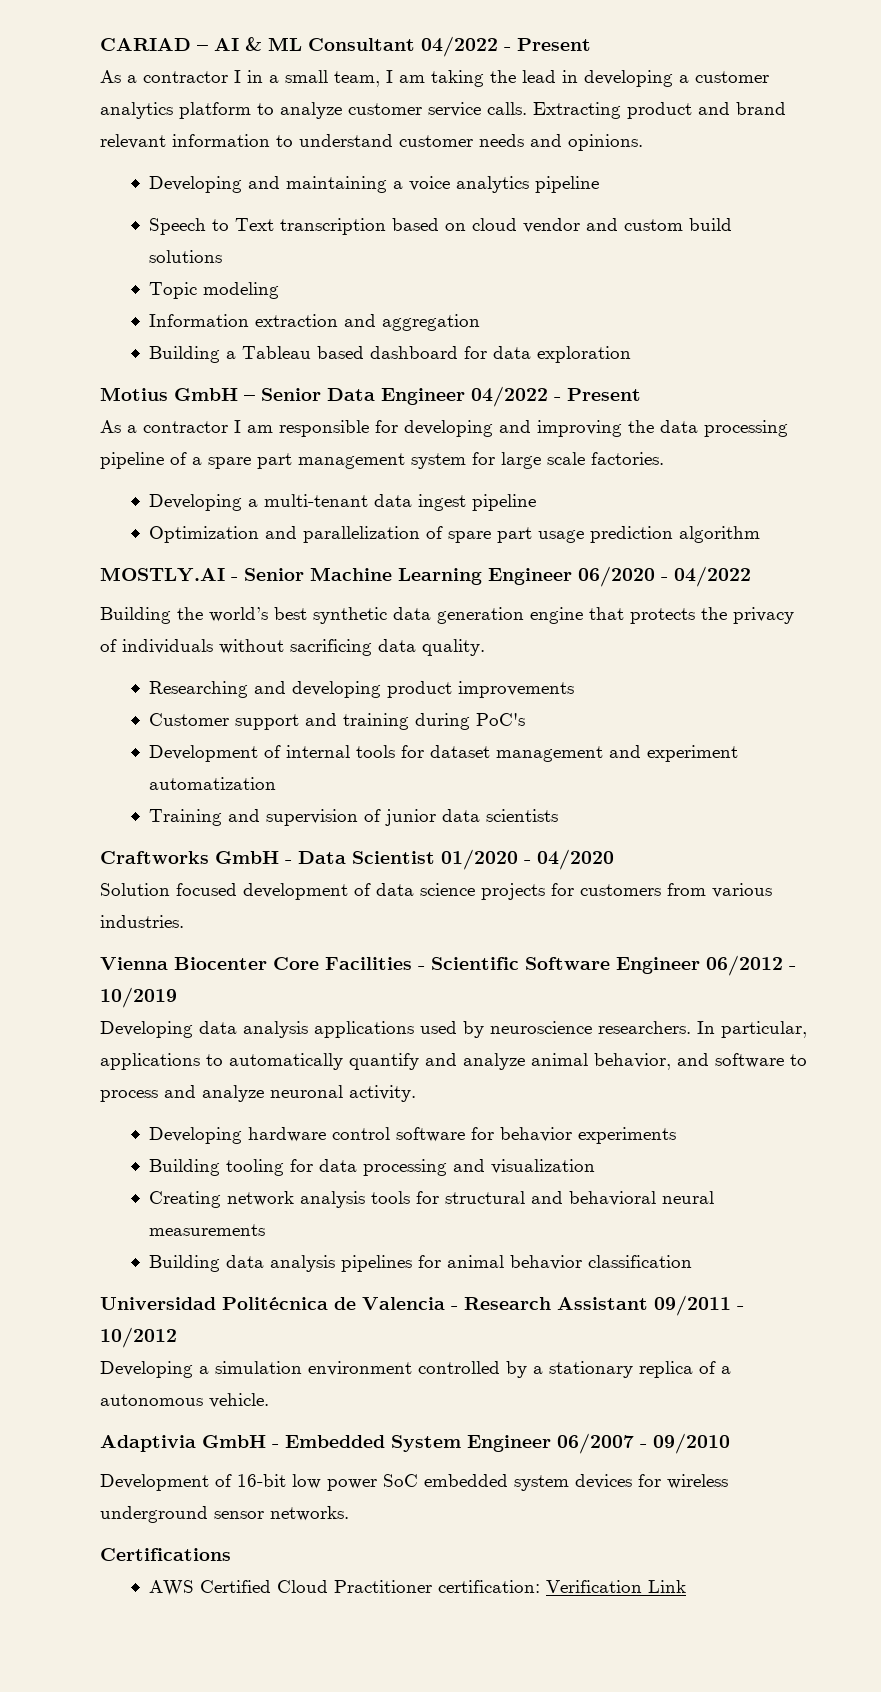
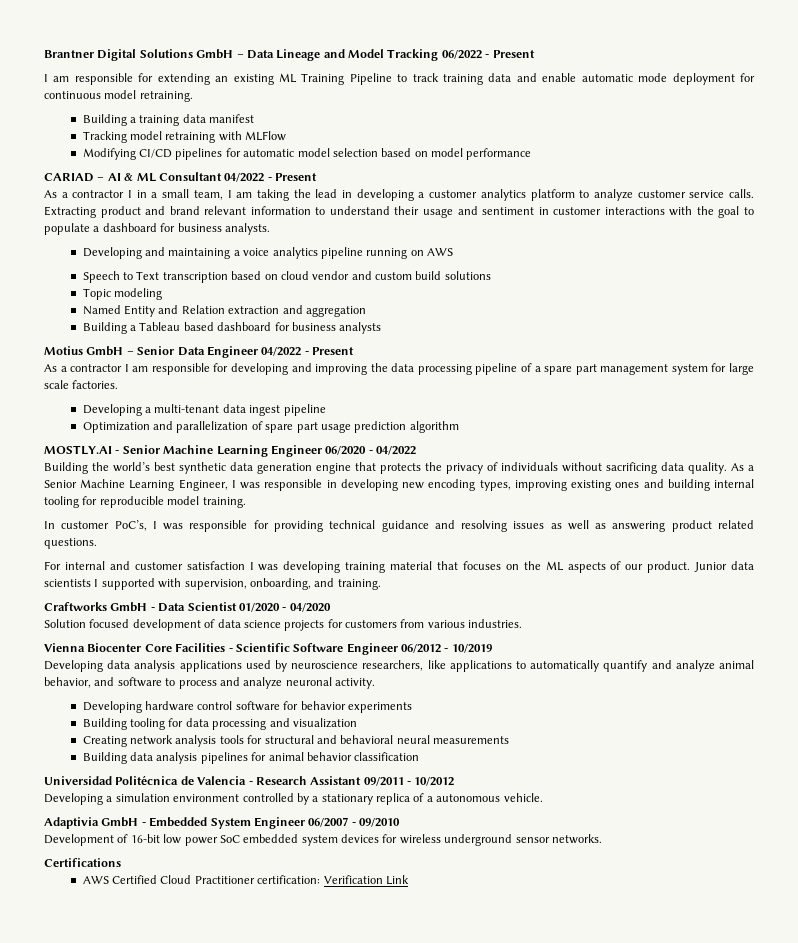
(100, 44) none -> [44,49,535,61] [44,73,756,85] [44,90,193,102] [82,114,255,126] [82,131,287,143] [82,148,532,160] Brantner Digital Solutions GmbH – Data Lineage and Model Tracking 06/2022 - Present // I am responsible for extending an existing ML Training Pipeline to track training data and enable automatic mode deployment for continuous model retraining. // Building a training data manifest // Tracking model retraining with MLFlow // Modifying CI/CD pipelines for automatic model selection based on model performance //
[399,134,643,151] customer needs and opinions. -> [394,206,754,218] [44,223,270,235] their usage and sentiment in customer interactions with the goal to populate a dashboard for business analysts.
(600, 184) none -> [366,248,454,259] running on AWS
[149,314,250,327] Information -> [82,305,225,317] Named Entity and Relation
[493,346,632,363] data exploration -> [291,322,382,334] business analysts
[149,681,575,698] [149,713,526,730] [149,745,739,762] [149,777,277,790] [149,809,559,826] // Researching and developing product improvements // Customer support and training during PoC's // Development of internal tools for dataset management and experiment automatization // Training and supervision of junior data scientists -> [731,463,754,471] [44,479,755,491] [44,496,246,508] [44,520,755,532] [44,538,97,549] [44,561,754,573] [44,578,381,590] As a Senior Machine Learning Engineer, I was responsible in developing new encoding types, improving existing ones and building internal tooling for reproducible model training. // In customer PoC’s, I was responsible for providing technical guidance and resolving issues as well as answering product related questions. // For internal and customer satisfaction I was developing training material that focuses on the ML aspects of our product. Junior data scientists I supported with supervision, onboarding, and training.
[598,1021,807,1038] researchers. In particular, -> [362,660,446,671] researchers, like

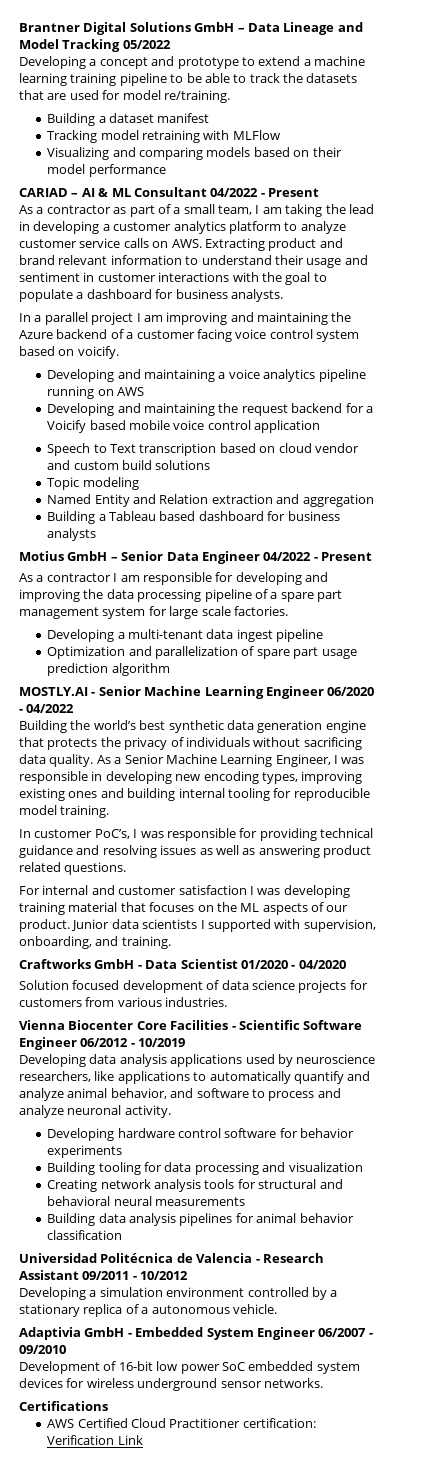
[441,50,535,59] [44,73,756,85] [44,90,193,102] [82,114,206,126] 06/2022 - Present // I am responsible for extending an existing ML Training Pipeline to track training data and enable automatic mode deployment for continuous model retraining. // Building a training data -> [122,40,171,49] [19,56,365,69] [19,73,358,86] [19,90,230,103] [47,113,155,126] 05/2022 // Developing a concept and prototype to extend a machine learning training pipeline to be able to track the datasets that are used for model re/training. // Building a dataset
[82,148,428,160] Modifying CI/CD pipelines for automatic model selection based on -> [47,147,342,160] Visualizing and comparing models based on their
[128,190,147,198] I in -> [113,204,171,217] as part of
[728,189,754,198] calls. -> [123,238,202,248] calls on AWS.
(270, 229) none -> [19,312,352,325] [19,329,359,342] [19,346,119,359] // In a parallel project I am improving and maintaining the Azure backend of a customer facing voice control system based on voicify.
(454, 252) none -> [47,403,373,416] [47,420,321,433] // Developing and maintaining the request backend for a Voicify based mobile voice control application

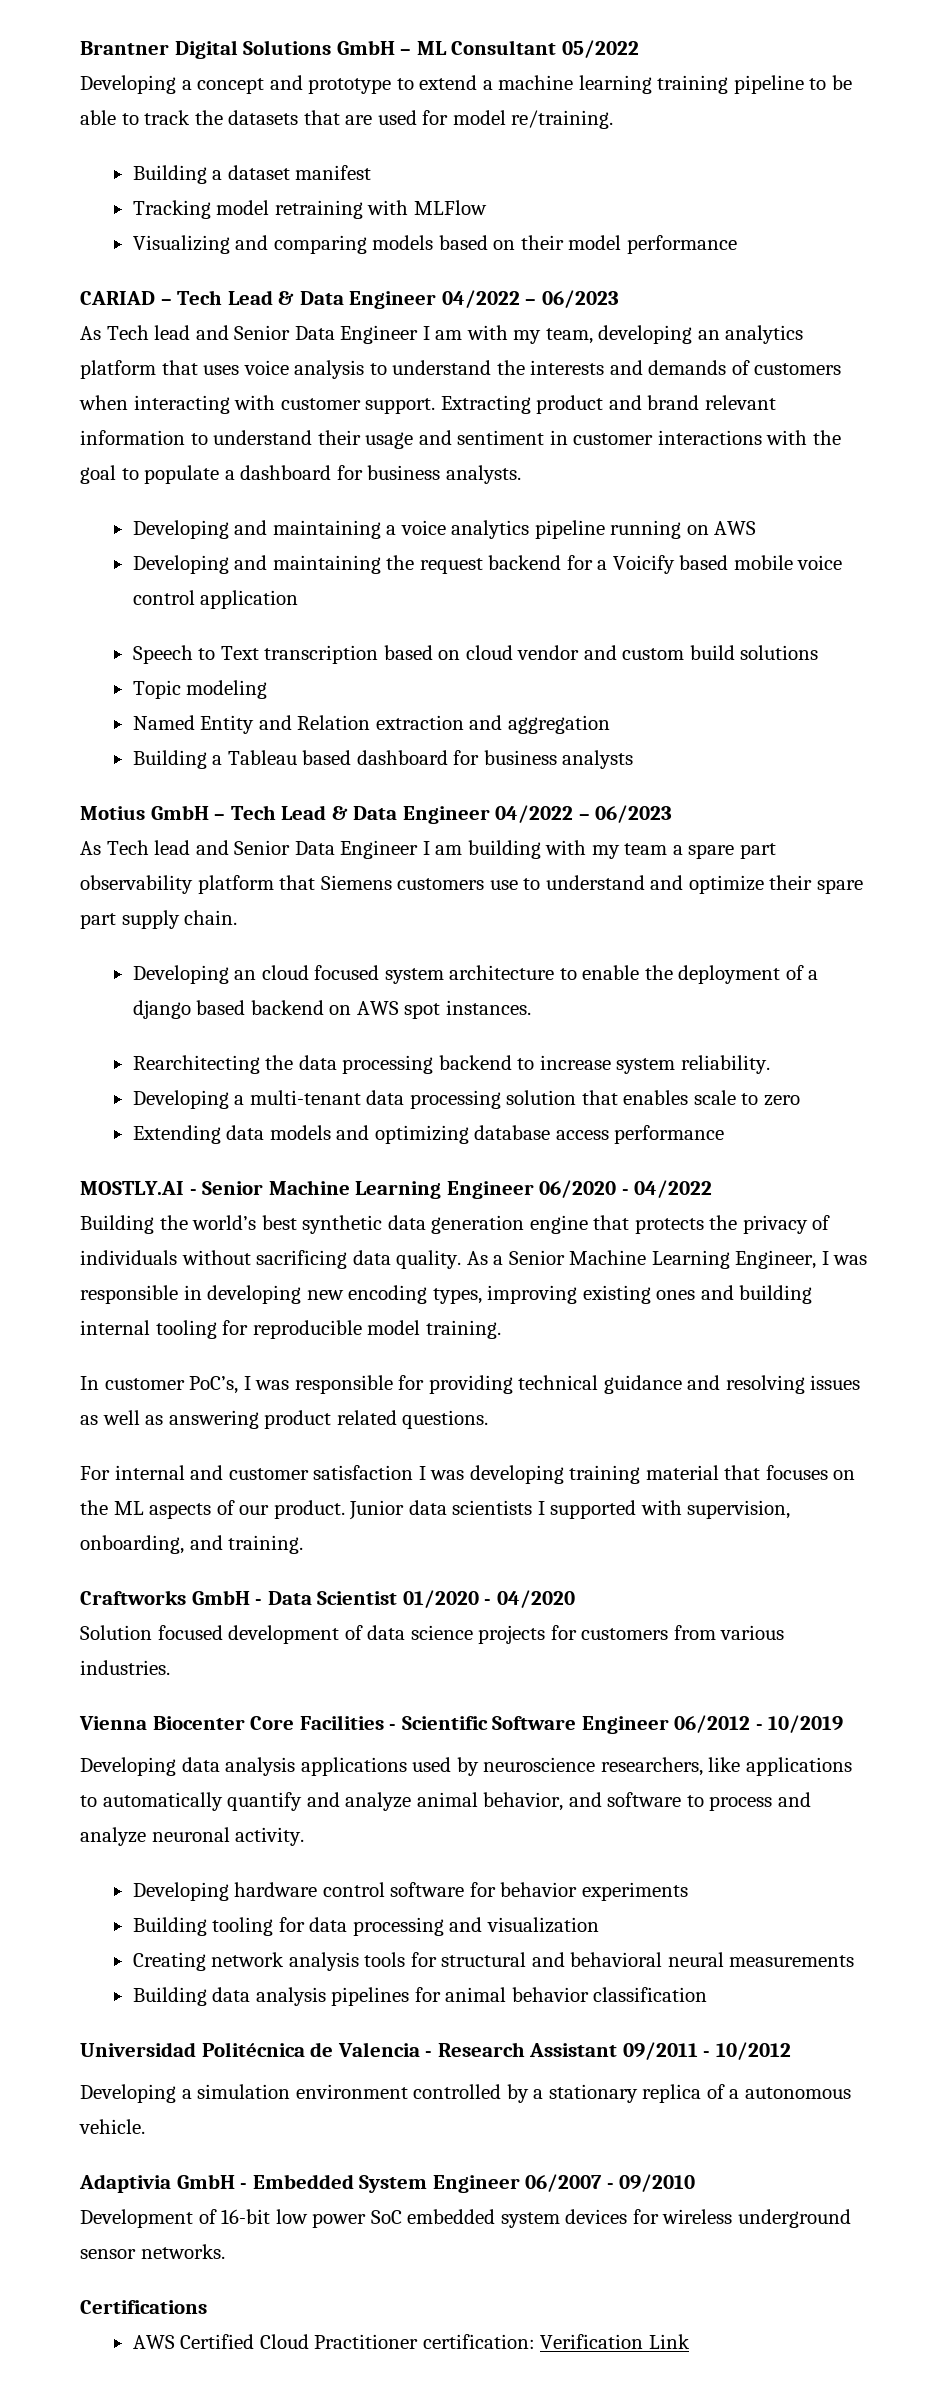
[247,22,363,35] [19,39,121,52] Data Lineage and Model Tracking -> [416,40,557,55] ML Consultant
[81,187,319,197] [19,204,374,217] [19,221,346,234] [19,238,202,248] AI & ML Consultant 04/2022 - Present // As a contractor as part of a small team, I am taking the lead in developing a customer analytics platform to analyze customer service calls on AWS. -> [177,290,619,309] [80,325,804,344] [80,360,842,379] [79,395,436,414] Tech Lead & Data Engineer 04/2022 – 06/2023 // As Tech lead and Senior Data Engineer I am with my team, developing an analytics platform that uses voice analysis to understand the interests and demands of customers when interacting with customer support.
[19,312,352,325] [19,329,359,342] [19,346,119,359] // In a parallel project I am improving and maintaining the Azure backend of a customer facing voice control system based on voicify. -> (521, 474) none
[121,551,372,564] [19,572,328,585] [19,589,342,602] [19,606,288,619] [47,629,324,642] [47,646,357,659] [47,663,170,676] Senior Data Engineer 04/2022 - Present // As a contractor I am responsible for developing and improving the data processing pipeline of a spare part management system for large scale factories. // Developing a multi-tenant data ingest pipeline // Optimization and parallelization of spare part usage prediction algorithm -> [230,805,673,824] [80,840,777,859] [80,875,863,894] [80,910,238,929] [132,965,819,984] [132,1000,531,1019] [132,1055,770,1074] [132,1090,800,1109] [132,1125,725,1144] Tech Lead & Data Engineer 04/2022 – 06/2023 // As Tech lead and Senior Data Engineer I am building with my team a spare part observability platform that Siemens customers use to understand and optimize their spare part supply chain. // Developing an cloud focused system architecture to enable the deployment of a django based backend on AWS spot instances. // Rearchitecting the data processing backend to increase system reliability. // Developing a multi-tenant data processing solution that enables scale to zero // Extending data models and optimizing database access performance

